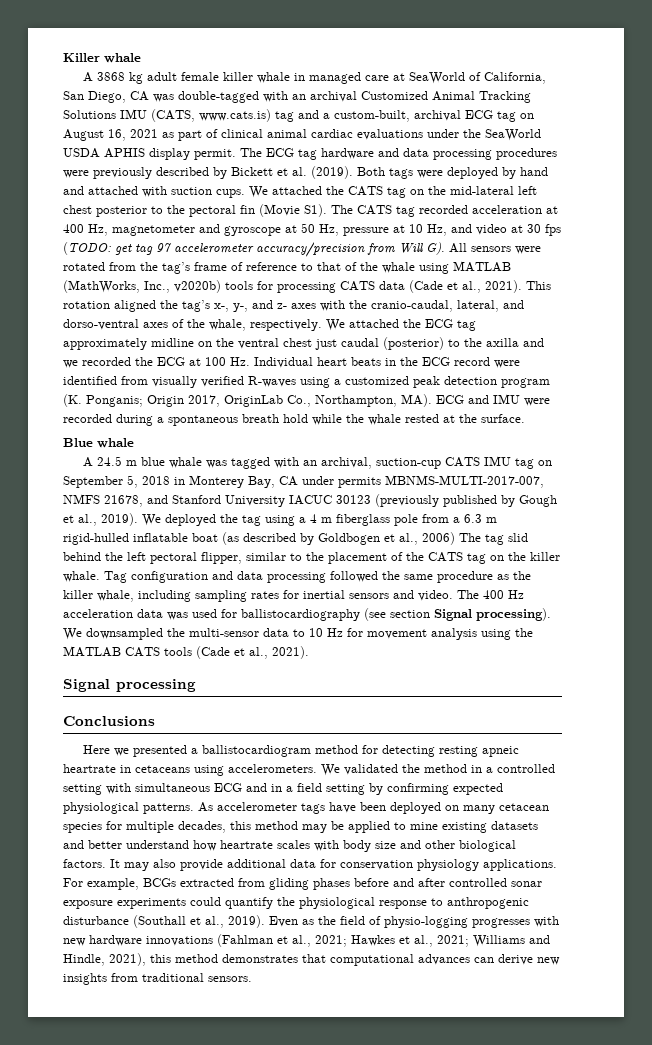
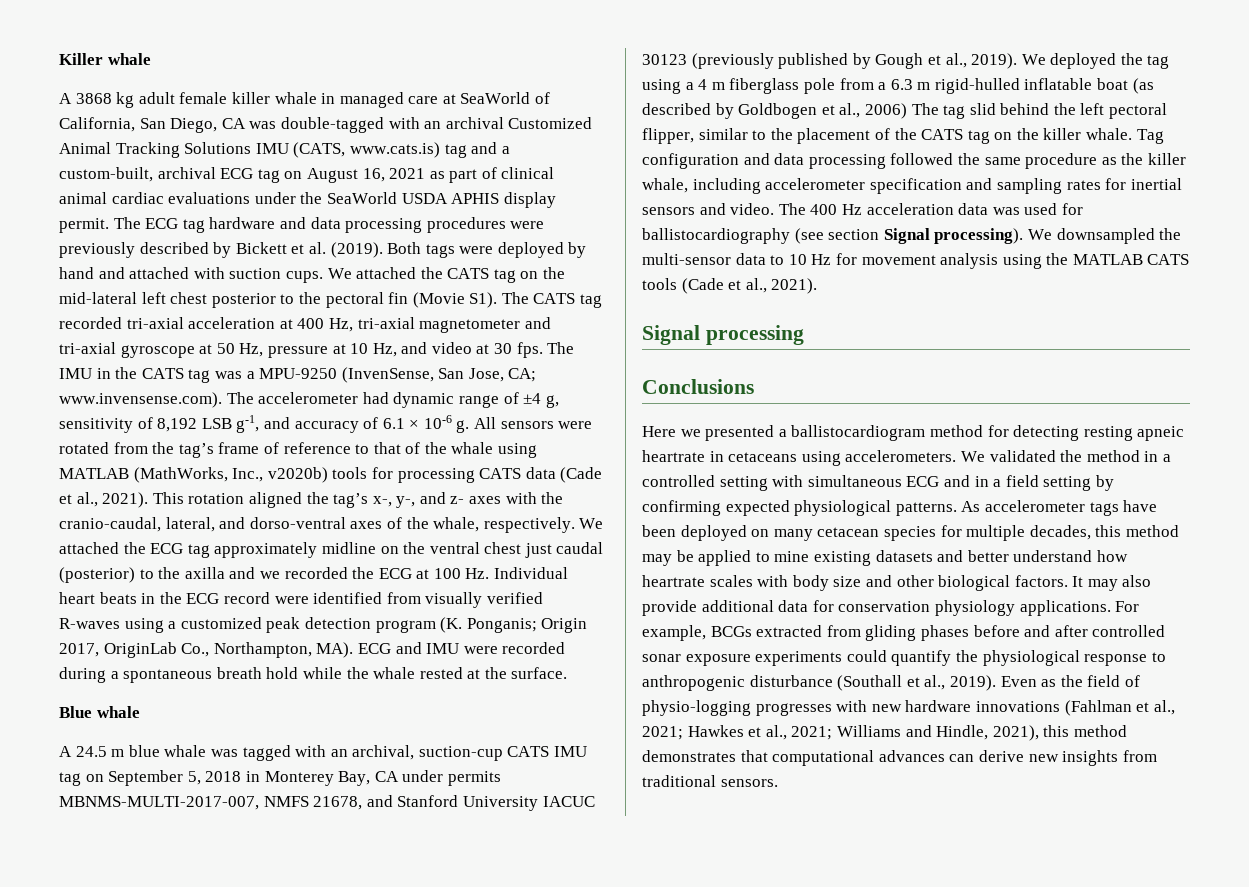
(468, 209) none -> [126,317,184,329] tri-axial
(108, 230) none -> [357,317,415,329] tri-axial
(220, 228) none -> [59,342,116,354] tri-axial
[545,224,561,236] [63,242,445,257] fps (TODO: get tag 97 accelerometer accuracy/precision from Will G). -> [516,342,575,358] [59,367,537,383] [59,392,559,408] [59,415,470,433] fps. The IMU in the CATS tag was a MPU-9250 (InvenSense, San Jose, CA; www.invensense.com). The accelerometer had dynamic range of ±4 g, sensitivity of 8,192 LSB g-1, and accuracy of 6.1 × 10-6 g.
(191, 596) none -> [765,178,993,194] accelerometer specification and

